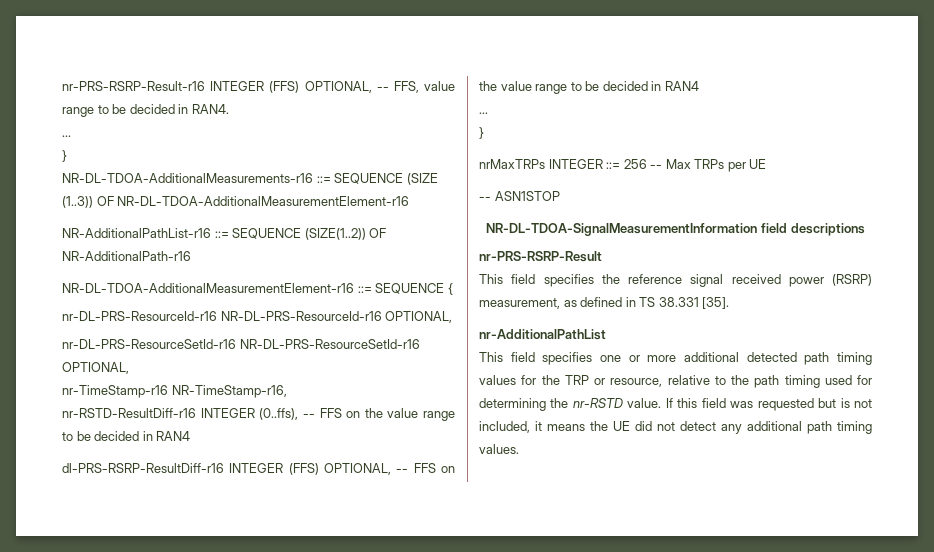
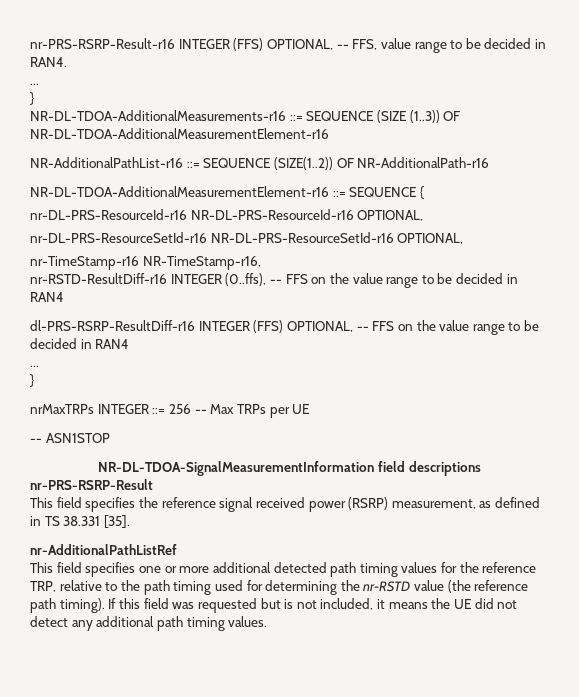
[479,329,606,340] nr-AdditionalPathList -> [30,544,177,555] nr-AdditionalPathListRef
[564,375,663,387] TRP or resource, -> [482,562,537,573] [30,581,56,592] reference TRP,
[627,398,662,408] value. -> [414,580,529,593] [30,598,105,613] value (the reference path timing).

